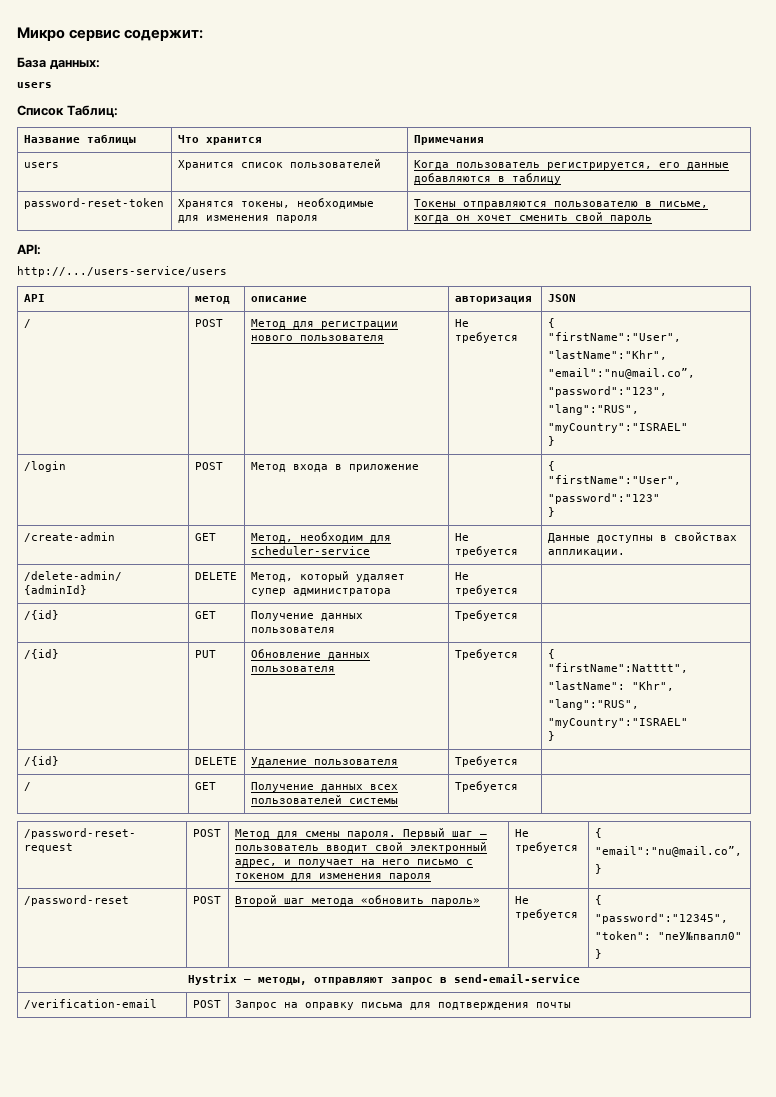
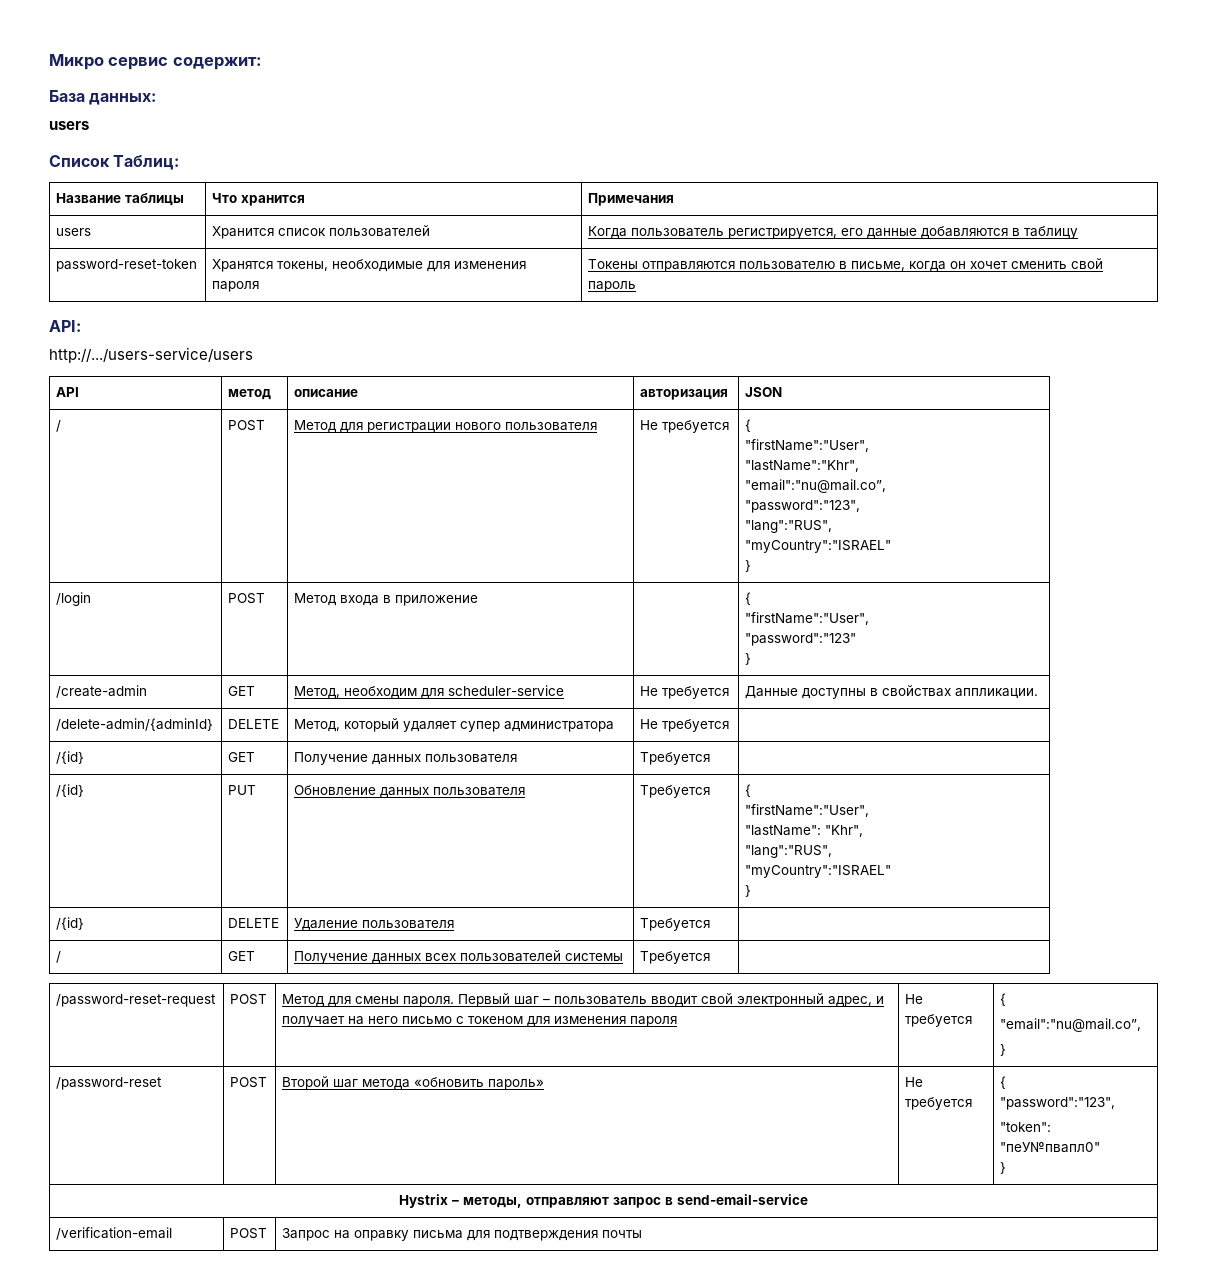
[547,663,688,673] "firstName":Natttt", -> [745,804,870,817] "firstName":"User",
[594,913,728,924] "password":"12345", -> [1000,1097,1116,1110] "password":"123",

